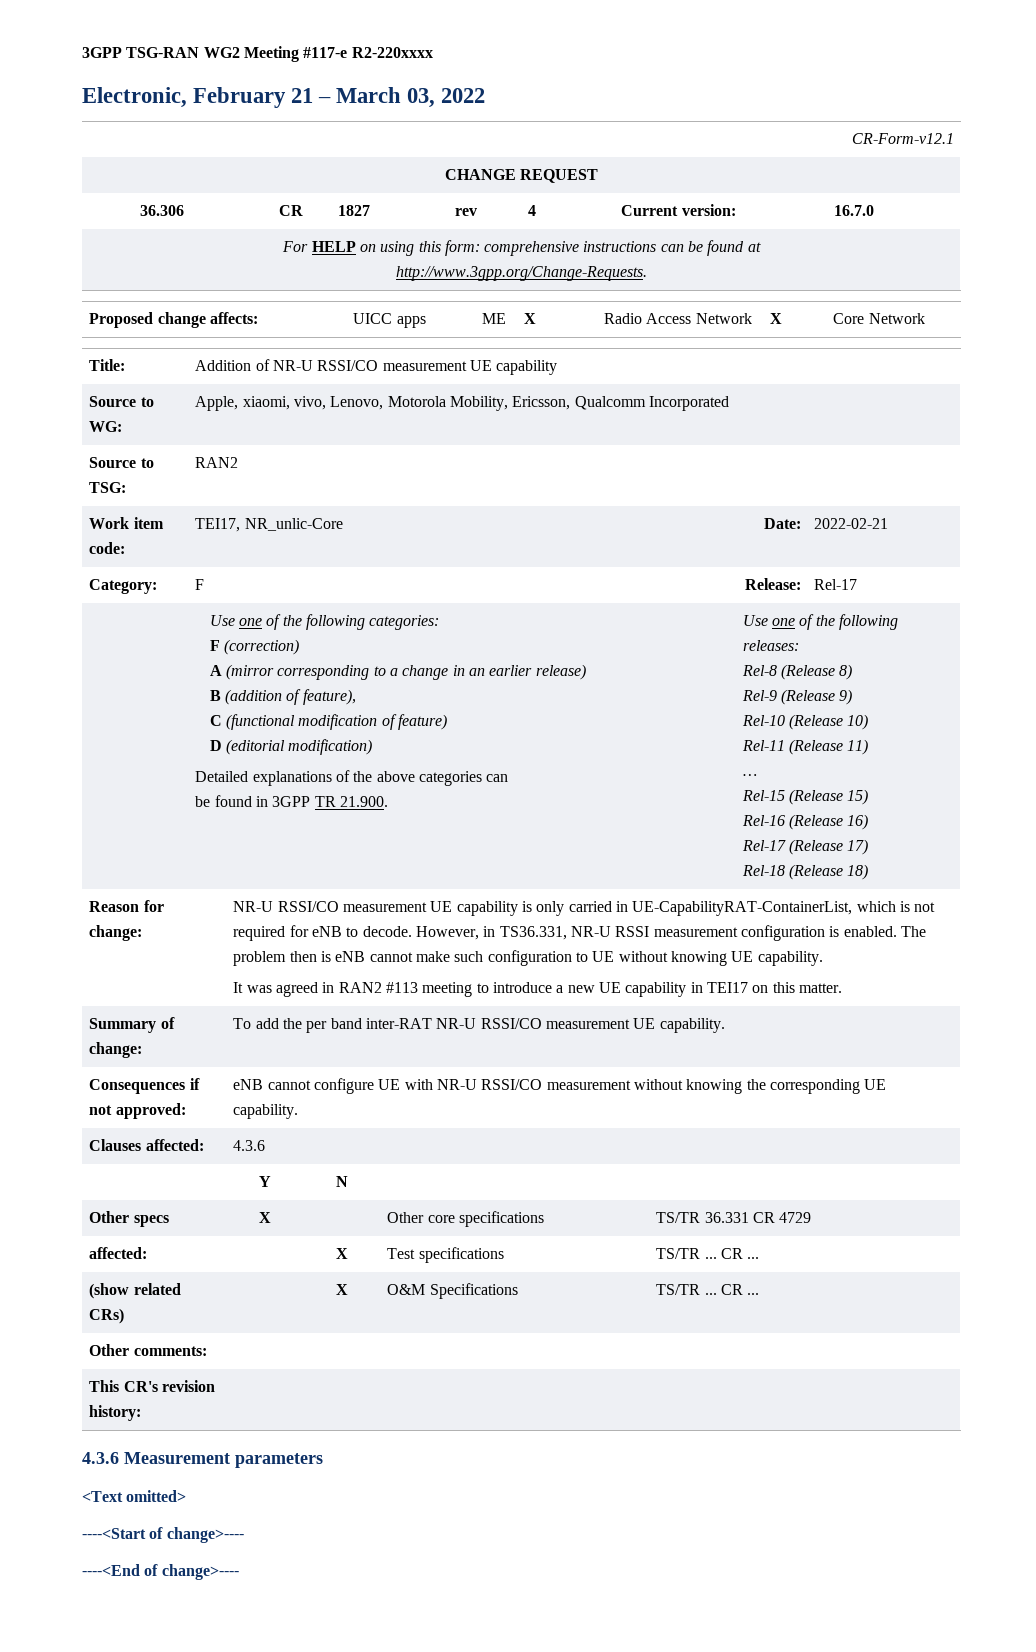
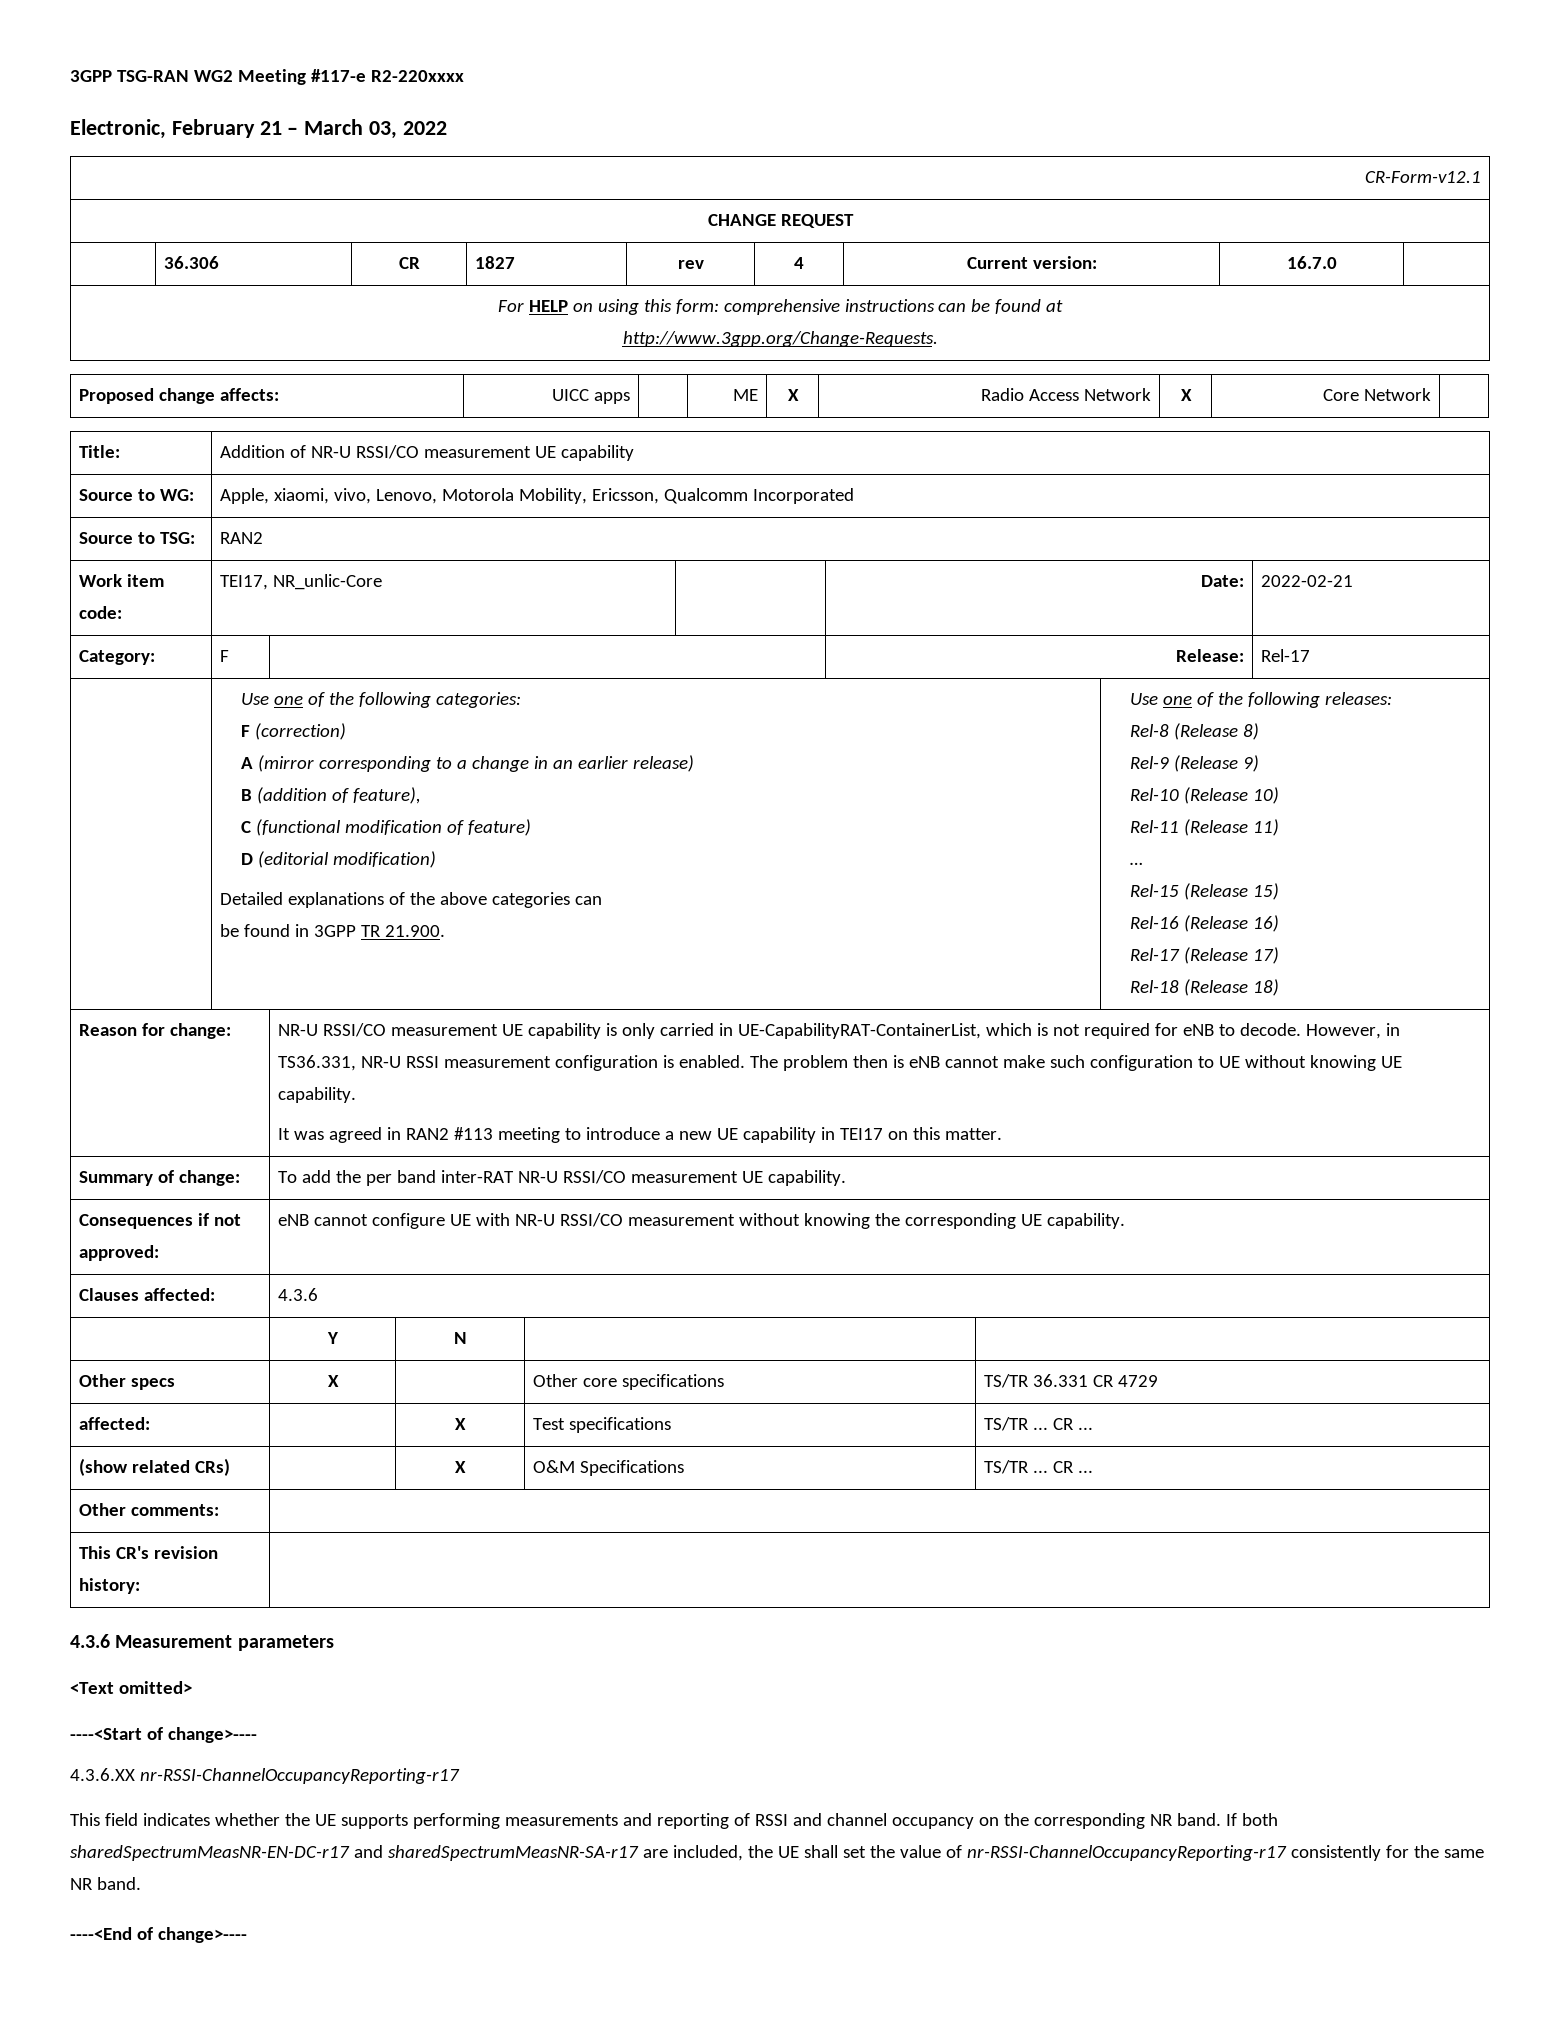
(244, 1535) none -> [70,1768,460,1784] [70,1813,1278,1829] [70,1845,1484,1861] [70,1877,141,1890] // 4.3.6.XX nr-RSSI-ChannelOccupancyReporting-r17 // This field indicates whether the UE supports performing measurements and reporting of RSSI and channel occupancy on the corresponding NR band. If both sharedSpectrumMeasNR-EN-DC-r17 and sharedSpectrumMeasNR-SA-r17 are included, the UE shall set the value of nr-RSSI-ChannelOccupancyReporting-r17 consistently for the same NR band.

